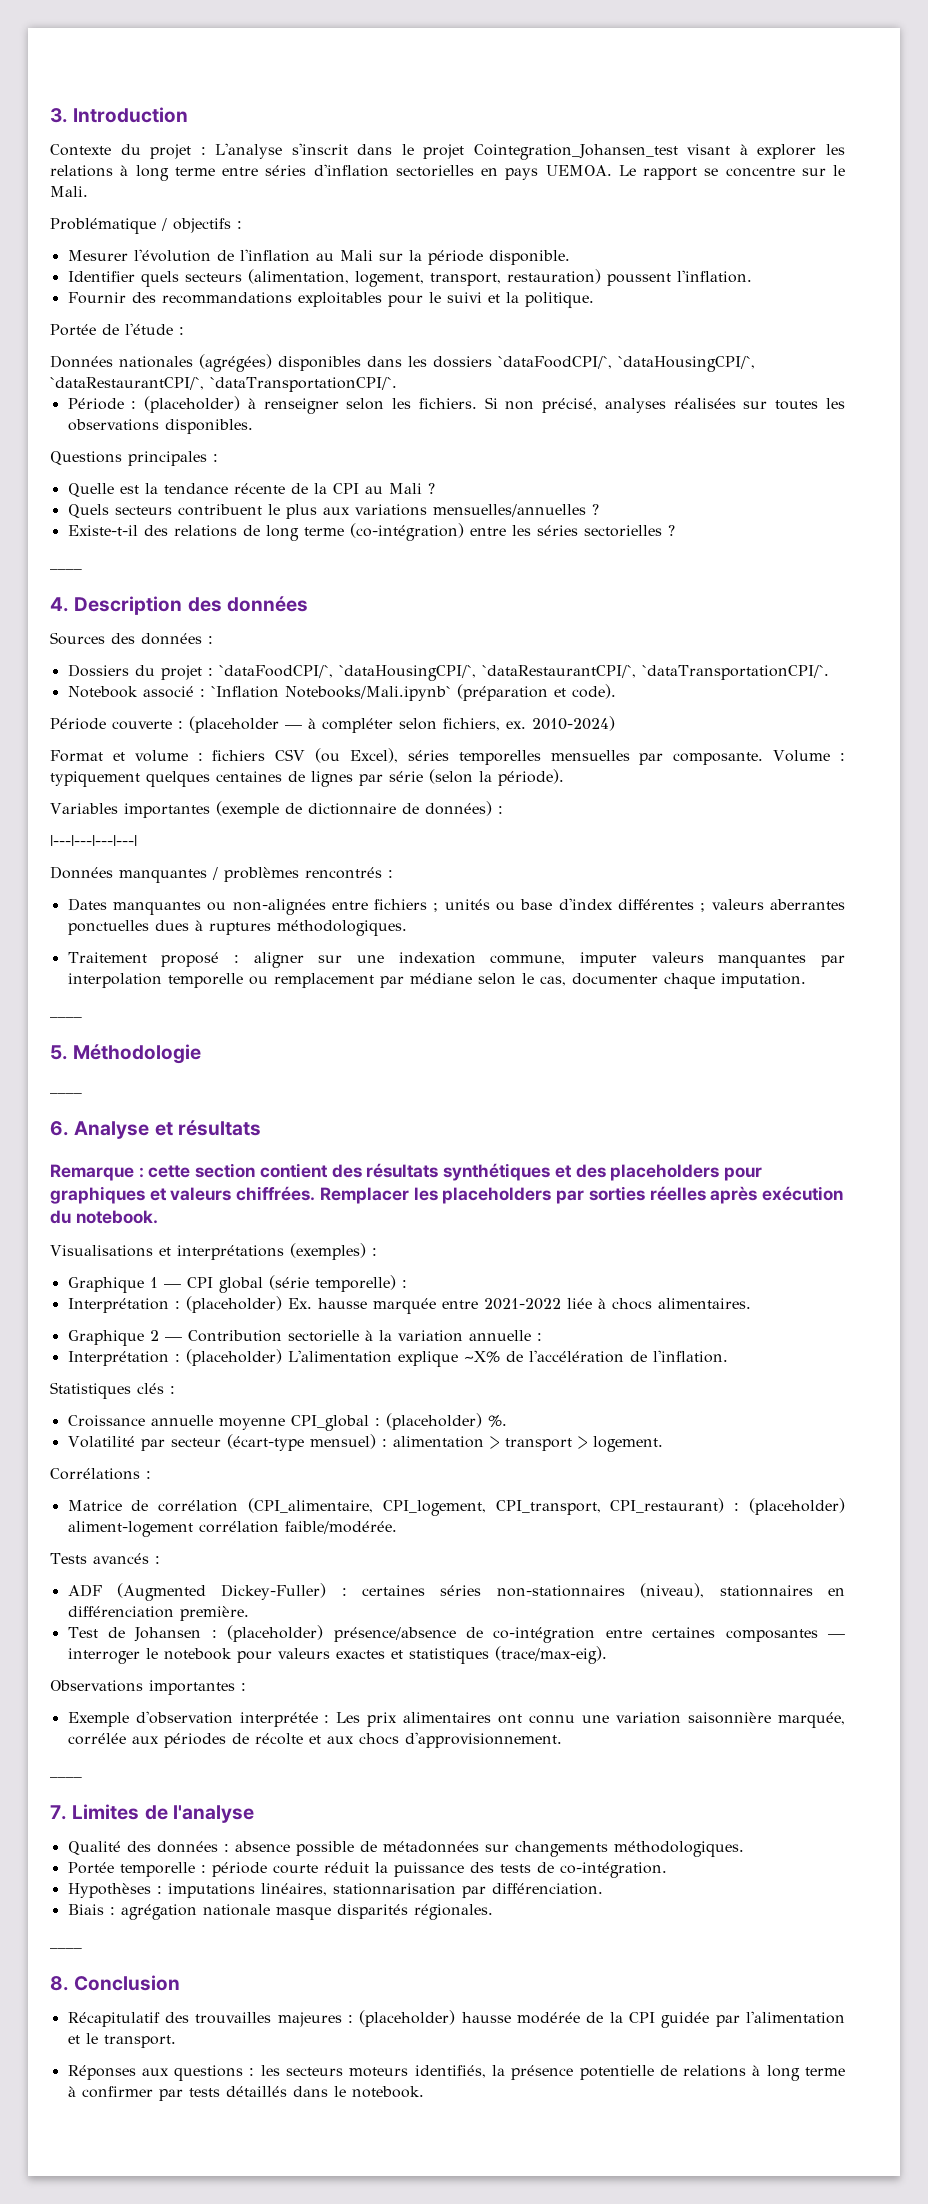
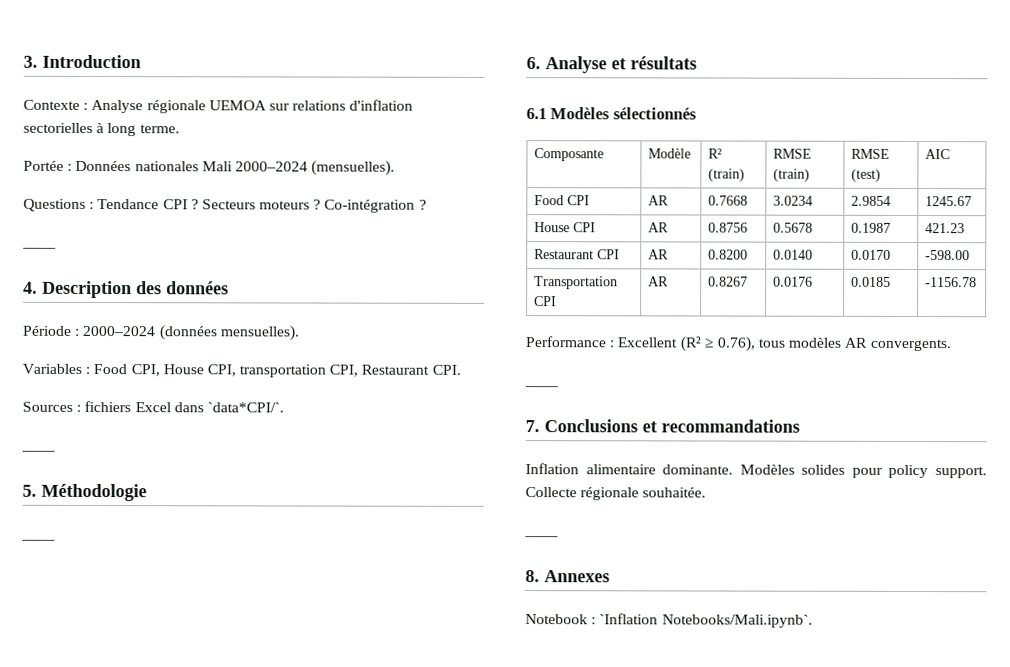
[120,143,846,160] [50,164,845,181] [50,186,88,197] [50,218,242,234] [67,249,570,265] [67,269,752,287] [67,292,594,308] [50,323,184,336] du projet : L'analyse s'inscrit dans le projet Cointegration_Johansen_test visant à explorer les relations à long terme entre séries d'inflation sectorielles en pays UEMOA. Le rapport se concentre sur le Mali. // Problématique / objectifs : // Mesurer l'évolution de l'inflation au Mali sur la période disponible. // Identifier quels secteurs (alimentation, logement, transport, restauration) poussent l'inflation. // Fournir des recommandations exploitables pour le suivi et la politique. // Portée de l'étude : // -> [83,99,414,114] [23,122,180,137] [23,160,73,171] : Analyse régionale UEMOA sur relations d'inflation sectorielles à long terme. // Portée :
[199,354,755,372] [50,377,397,392] [67,396,845,414] [67,419,253,434] (agrégées) disponibles dans les dossiers `dataFoodCPI/`, `dataHousingCPI/`, `dataRestaurantCPI/`, `dataTransportationCPI/`. // Période : (placeholder) à renseigner selon les fichiers. Si non précisé, analyses réalisées sur toutes les observations disponibles. -> [201,160,396,176] Mali 2000–2024 (mensuelles).
[128,451,218,466] [67,483,435,497] [67,504,599,519] [67,523,662,541] principales : // Quelle est la tendance récente de la CPI au Mali ? // Quels secteurs contribuent le plus aux variations mensuelles/annuelles ? // Existe-t-il des relations de long terme (co-intégration) entre les séries sectorielles -> [89,199,416,213] : Tendance CPI ? Secteurs moteurs ? Co-intégration
[50,632,213,645] [67,664,829,681] [67,684,616,701] [50,716,615,733] [50,748,846,765] [50,769,564,787] [50,801,503,818] [50,835,137,846] [50,866,393,883] [67,898,845,915] [67,920,407,936] [67,952,845,968] [67,973,806,989] Sources des données : // Dossiers du projet : `dataFoodCPI/`, `dataHousingCPI/`, `dataRestaurantCPI/`, `dataTransportationCPI/`. // Notebook associé : `Inflation Notebooks/Mali.ipynb` (préparation et code). // Période couverte : (placeholder — à compléter selon fichiers, ex. 2010-2024) // Format et volume : fichiers CSV (ou Excel), séries temporelles mensuelles par composante. Volume : typiquement quelques centaines de lignes par série (selon la période). // Variables importantes (exemple de dictionnaire de données) : // |---|---|---|---| // Données manquantes / problèmes rencontrés : // Dates manquantes ou non-alignées entre fichiers ; unités ou base d'index différentes ; valeurs aberrantes ponctuelles dues à ruptures méthodologiques. // Traitement proposé : aligner sur une indexation commune, imputer valeurs manquantes par interpolation temporelle ou remplacement par médiane selon le cas, documenter chaque imputation. -> [22,325,300,341] [22,363,461,378] [22,400,284,413] Période : 2000–2024 (données mensuelles). // Variables : Food CPI, House CPI, transportation CPI, Restaurant CPI. // Sources : fichiers Excel dans `data*CPI/`.
[50,1163,762,1181] [50,1186,843,1204] [50,1210,158,1224] [50,1243,377,1260] [67,1275,407,1293] [67,1296,751,1314] [67,1330,542,1346] [67,1349,728,1367] [50,1382,175,1399] [67,1413,507,1431] [67,1434,663,1452] [50,1468,151,1480] [67,1498,845,1516] [67,1521,397,1537] [50,1553,160,1564] [67,1583,845,1601] [67,1606,249,1621] [67,1625,846,1643] [67,1646,607,1664] [50,1680,246,1695] [67,1711,846,1728] [67,1732,562,1748] [50,1776,82,1778] [50,1804,254,1823] [67,1841,744,1857] [67,1862,667,1878] [67,1883,603,1898] [67,1904,493,1920] [50,1947,82,1949] [50,1975,181,1991] [67,2010,845,2028] [67,2033,176,2048] [67,2065,845,2081] [67,2086,424,2101] Remarque : cette section contient des résultats synthétiques et des placeholders pour graphiques et valeurs chiffrées. Remplacer les placeholders par sorties réelles après exécution du notebook. // Visualisations et interprétations (exemples) : // Graphique 1 — CPI global (série temporelle) : // Interprétation : (placeholder) Ex. hausse marquée entre 2021-2022 liée à chocs alimentaires. // Graphique 2 — Contribution sectorielle à la variation annuelle : // Interprétation : (placeholder) L'alimentation explique ~X% de l'accélération de l'inflation. // Statistiques clés : // Croissance annuelle moyenne CPI_global : (placeholder) %. // Volatilité par secteur (écart-type mensuel) : alimentation > transport > logement. // Corrélations : // Matrice de corrélation (CPI_alimentaire, CPI_logement, CPI_transport, CPI_restaurant) : (placeholder) aliment-logement corrélation faible/modérée. // Tests avancés : // ADF (Augmented Dickey-Fuller) : certaines séries non-stationnaires (niveau), stationnaires en différenciation première. // Test de Johansen : (placeholder) présence/absence de co-intégration entre certaines composantes — interroger le notebook pour valeurs exactes et statistiques (trace/max-eig). // Observations importantes : // Exemple d'observation interprétée : Les prix alimentaires ont connu une variation saisonnière marquée, corrélée aux périodes de récolte et aux chocs d'approvisionnement. // ____ // 7. Limites de l'analyse // Qualité des données : absence possible de métadonnées sur changements méthodologiques. // Portée temporelle : période courte réduit la puissance des tests de co-intégration. // Hypothèses : imputations linéaires, stationnarisation par différenciation. // Biais : agrégation nationale masque disparités régionales. // ____ // 8. Conclusion // Récapitulatif des trouvailles majeures : (placeholder) hausse modérée de la CPI guidée par l'alimentation et le transport. // Réponses aux questions : les secteurs moteurs identifiés, la présence potentielle de relations à long terme à confirmer par tests détaillés dans le notebook. -> [526,107,697,120] [534,148,605,162] [648,148,692,159] [708,148,723,159] [708,168,746,182] [773,148,813,159] [773,168,811,182] [851,148,891,159] [851,168,882,182] [925,149,951,160] [534,195,591,206] [648,195,670,206] [708,195,749,206] [773,195,814,206] [851,195,892,206] [925,196,973,207] [534,222,597,233] [648,222,670,233] [708,222,749,233] [773,222,814,233] [851,222,892,233] [925,223,966,234] [534,249,621,260] [648,249,670,260] [708,249,749,260] [773,249,814,260] [851,249,892,260] [925,250,971,261] [534,276,619,290] [534,296,558,307] [648,276,670,287] [708,276,749,287] [773,276,814,287] [851,276,892,287] [925,277,978,288] [525,336,951,352] [524,385,558,388] [525,419,800,433] [525,463,987,479] [525,487,707,501] [524,535,558,538] [525,570,610,583] [525,613,813,628] 6.1 Modèles sélectionnés // Composante | Modèle | R² (train) | RMSE (train) | RMSE (test) | AIC // Food CPI | AR | 0.7668 | 3.0234 | 2.9854 | 1245.67 // House CPI | AR | 0.8756 | 0.5678 | 0.1987 | 421.23 // Restaurant CPI | AR | 0.8200 | 0.0140 | 0.0170 | -598.00 // Transportation CPI | AR | 0.8267 | 0.0176 | 0.0185 | -1156.78 // Performance : Excellent (R² ≥ 0.76), tous modèles AR convergents. // ____ // 7. Conclusions et recommandations // Inflation alimentaire dominante. Modèles solides pour policy support. Collecte régionale souhaitée. // ____ // 8. Annexes // Notebook : `Inflation Notebooks/Mali.ipynb`.

